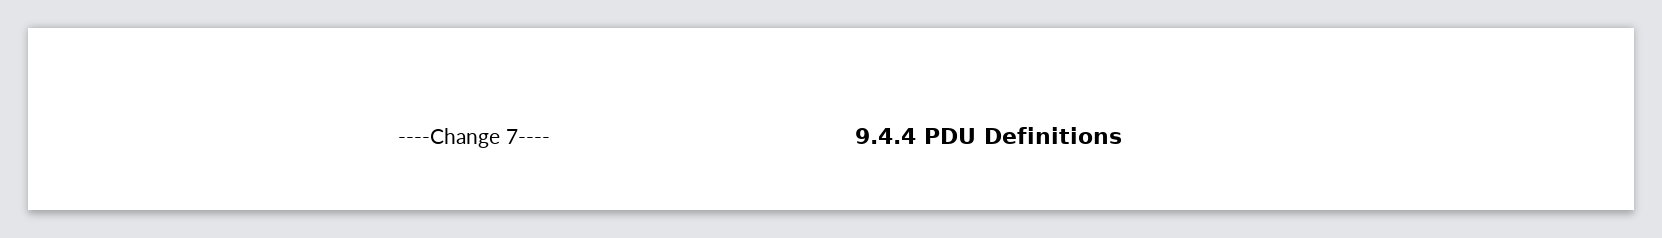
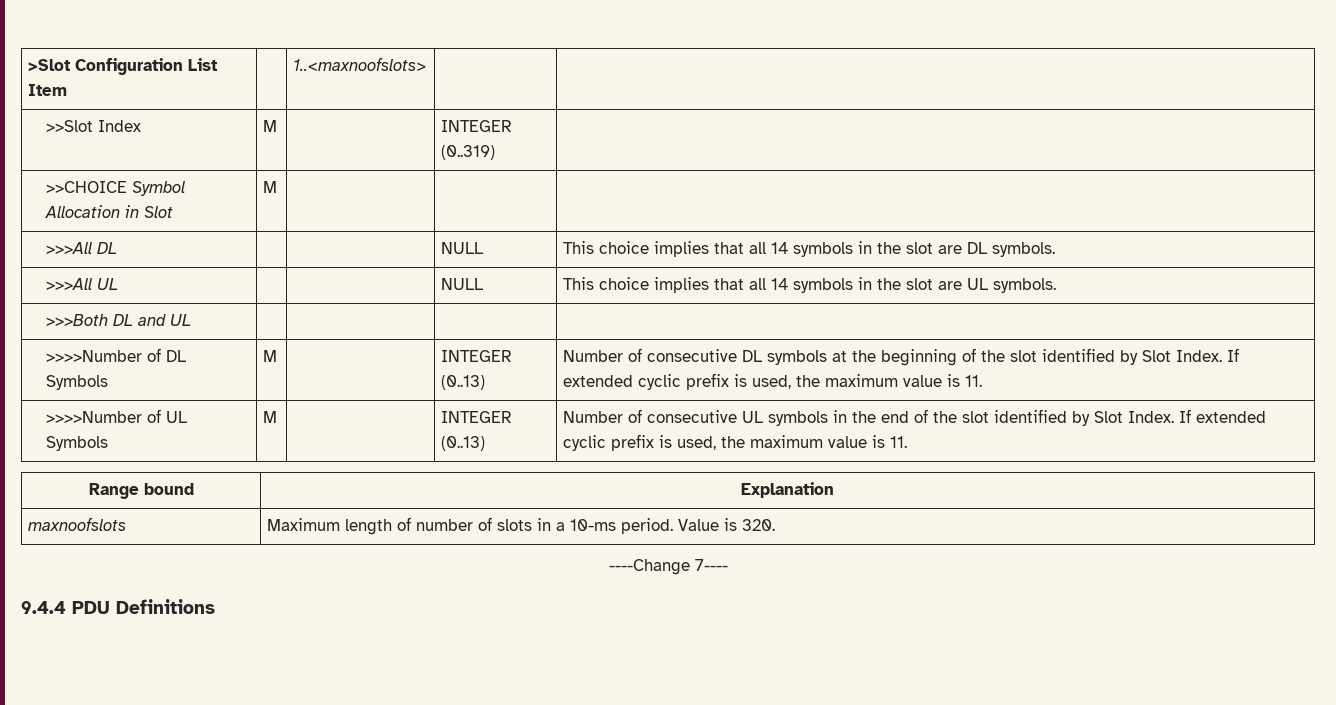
(398, 138) none -> [28,58,219,75] [28,84,68,96] [293,57,427,71] [45,120,141,132] [263,120,278,132] [441,120,513,132] [441,145,496,160] [45,181,185,196] [44,205,173,218] [263,181,278,193] [45,242,117,254] [441,242,484,254] [563,241,1056,257] [45,278,118,290] [441,278,484,290] [563,277,1057,293] [45,314,191,326] [45,348,186,362] [45,375,108,390] [263,350,278,362] [441,350,513,362] [441,375,486,390] [563,348,1240,366] [563,373,983,390] [45,409,187,423] [45,436,108,451] [263,411,278,423] [441,411,513,423] [441,436,486,451] [563,409,1267,426] [563,434,908,451] [88,483,194,499] [741,482,834,498] [28,517,127,531] [267,517,776,535] >Slot Configuration List Item | | 1..<maxnoofslots> | | // >>Slot Index | M | | INTEGER (0..319) | // >>CHOICE Symbol Allocation in Slot | M | | | // >>>All DL | | | NULL | This choice implies that all 14 symbols in the slot are DL symbols. // >>>All UL | | | NULL | This choice implies that all 14 symbols in the slot are UL symbols. // >>>Both DL and UL | | | | // >>>>Number of DL Symbols | M | | INTEGER (0..13) | Number of consecutive DL symbols at the beginning of the slot identified by Slot Index. If extended cyclic prefix is used, the maximum value is 11. // >>>>Number of UL Symbols | M | | INTEGER (0..13) | Number of consecutive UL symbols in the end of the slot identified by Slot Index. If extended cyclic prefix is used, the maximum value is 11. // Range bound | Explanation // maxnoofslots | Maximum length of number of slots in a 10-ms period. Value is 320. //

